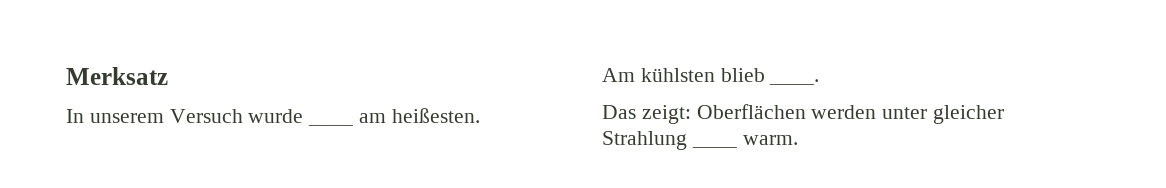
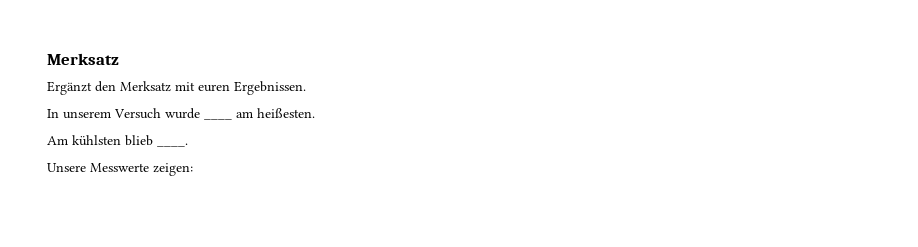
[66,67,168,85] Merksatz -> [47,53,119,65] [47,81,306,95] Merksatz // Ergänzt den Merksatz mit euren Ergebnissen.
[602,104,1005,124] [602,131,737,150] [742,135,798,145] Das zeigt: Oberflächen werden unter gleicher Strahlung ____ warm. -> [47,163,193,176] Unsere Messwerte zeigen:

